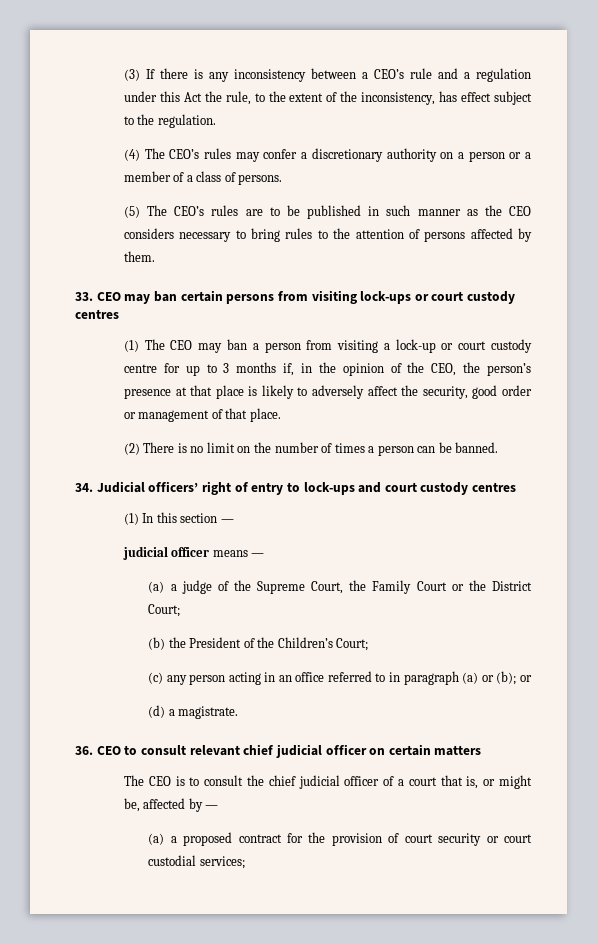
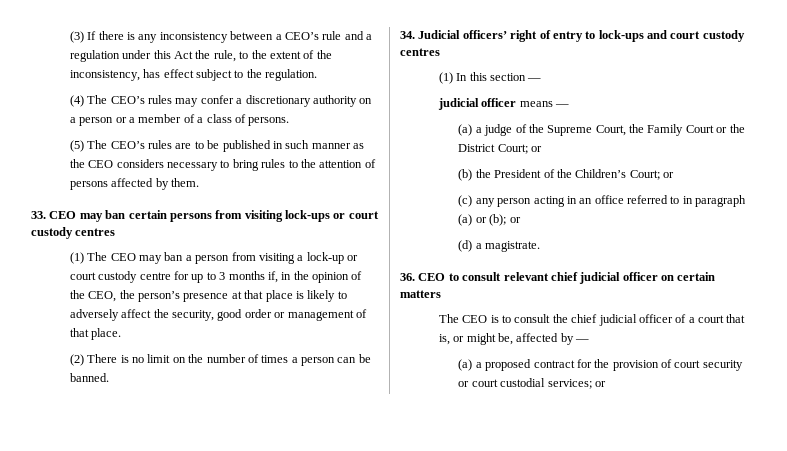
(181, 610) none -> [531,146,543,152] or
(369, 644) none -> [663,172,675,178] or
(245, 862) none -> [594,381,606,387] or

